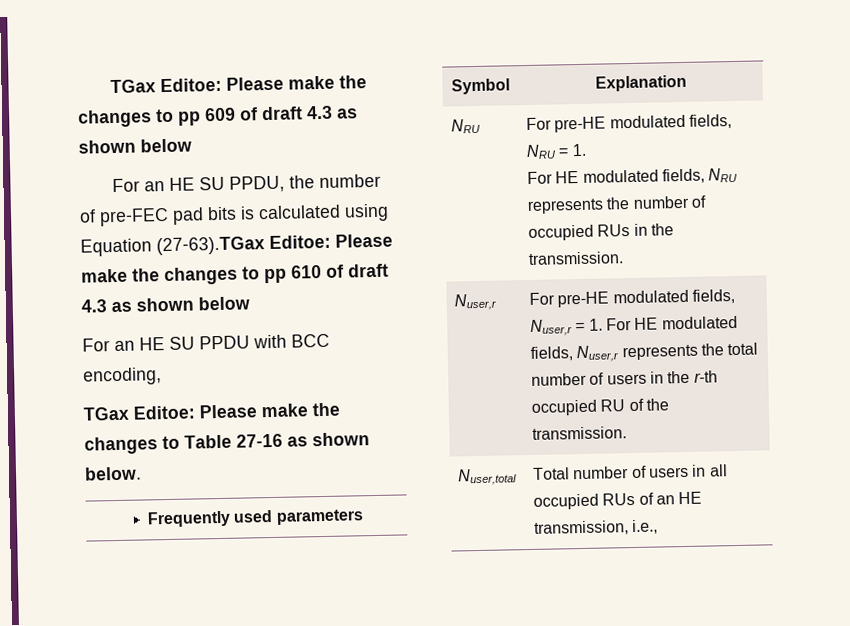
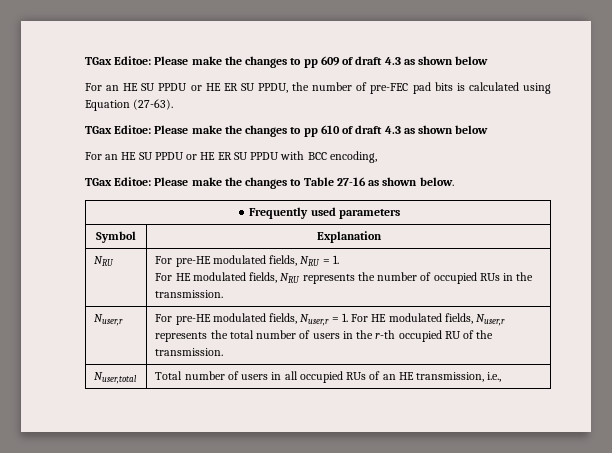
(226, 183) none -> [158,83,255,91] PPDU or HE ER SU
[156,236,265,256] (27-63).TGax -> [133,99,174,110] [85,126,112,134] (27-63). // TGax
(250, 342) none -> [186,152,280,160] or HE ER SU PPDU

